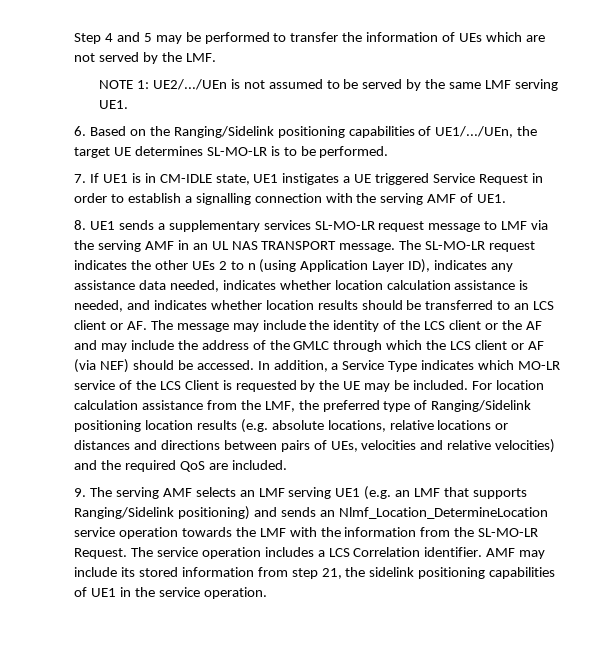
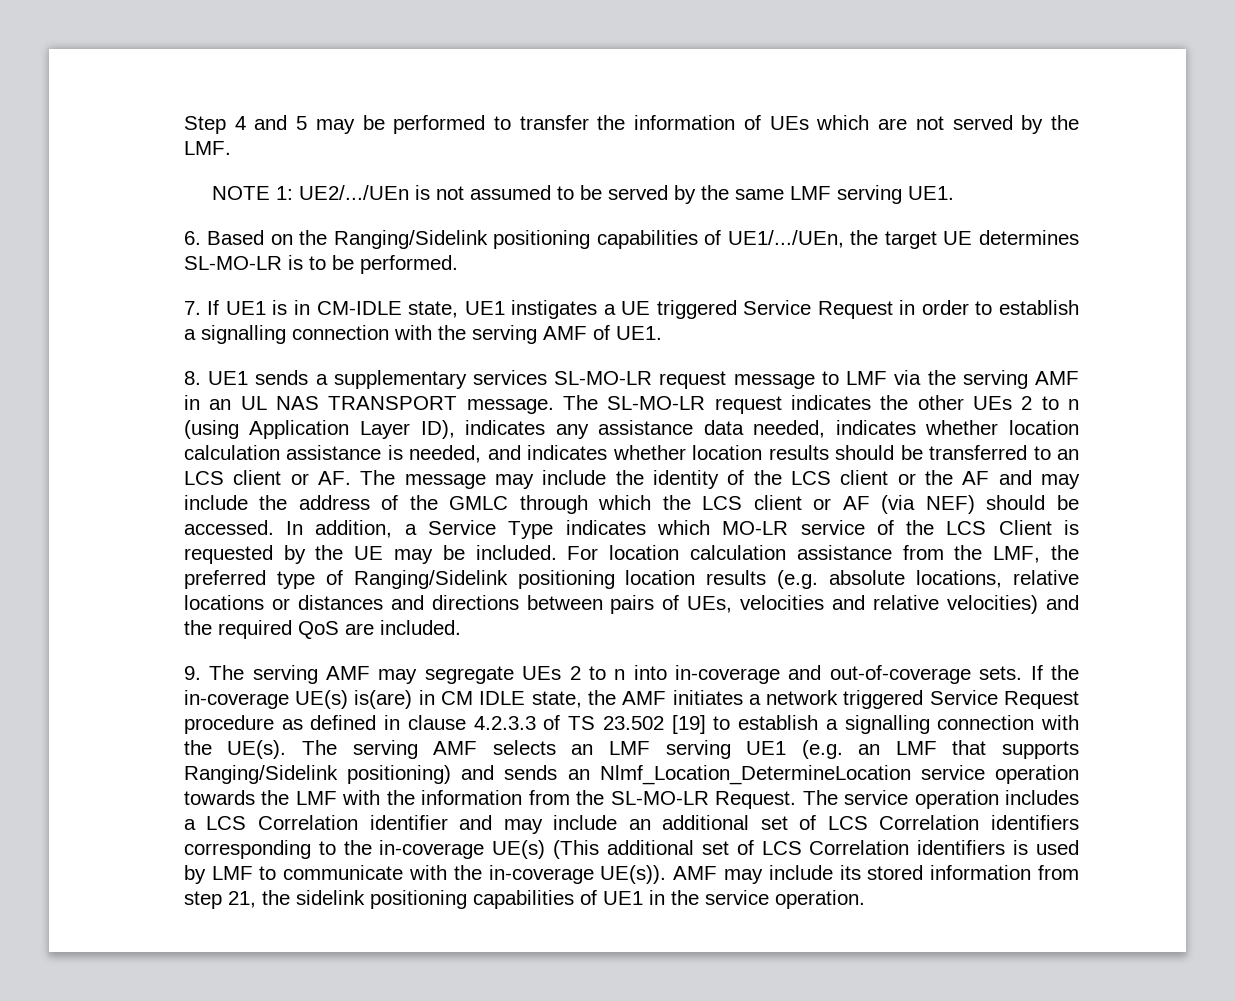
(192, 492) none -> [378,665,1079,684] [183,690,1079,709] [183,715,1080,734] [183,740,478,759] may segregate UEs 2 to n into in-coverage and out-of-coverage sets. If the in-coverage UE(s) is(are) in CM IDLE state, the AMF initiates a network triggered Service Request procedure as defined in clause 4.2.3.3 of TS 23.502 [19] to establish a signalling connection with the UE(s). The serving AMF
[424,547,483,557] identifier. -> [369,815,1079,834] [183,840,1079,859] [183,865,667,884] identifier and may include an additional set of LCS Correlation identifiers corresponding to the in-coverage UE(s) (This additional set of LCS Correlation identifiers is used by LMF to communicate with the in-coverage UE(s)).

